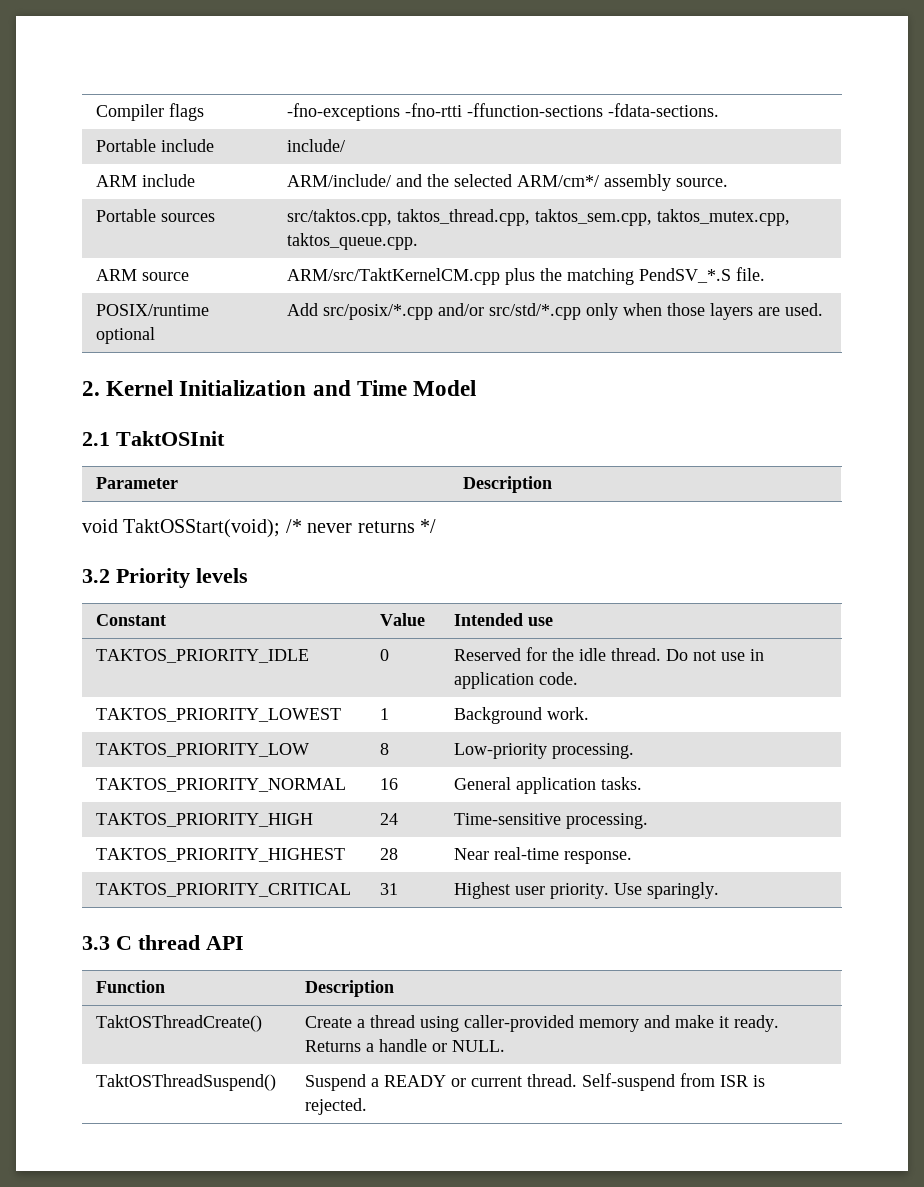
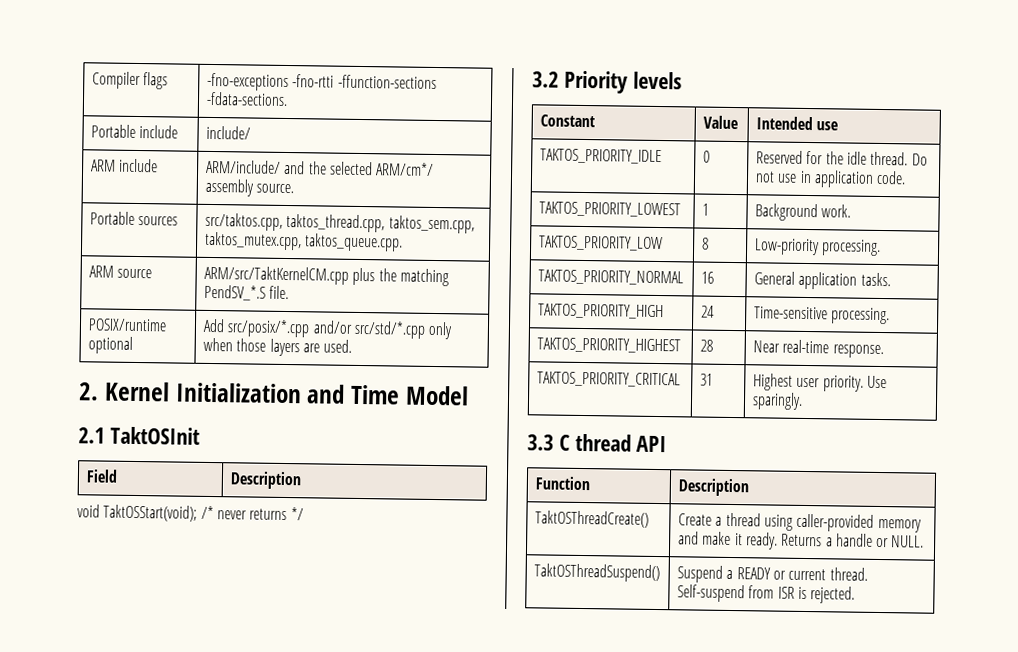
[96,477,179,489] Parameter -> [85,469,118,483] Field

